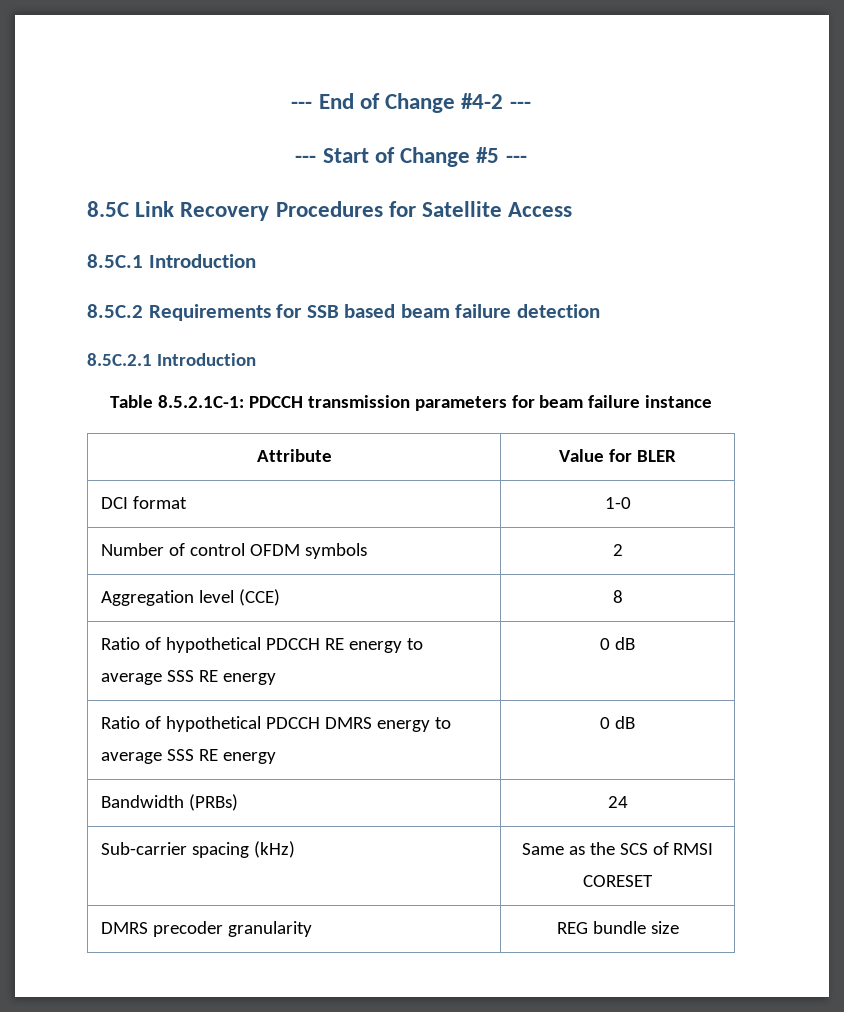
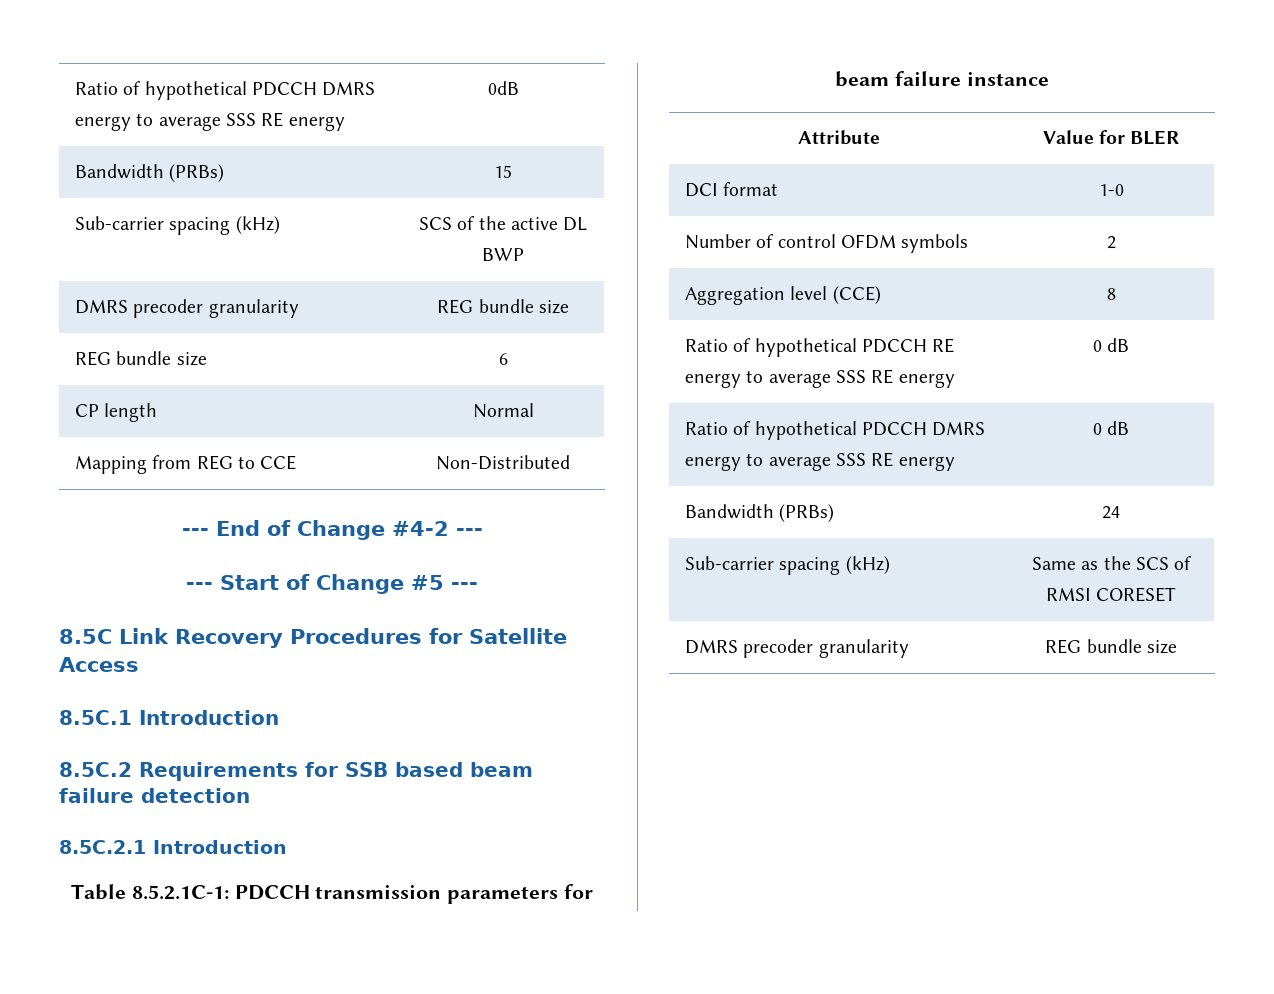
(291, 105) none -> [75,81,376,100] [75,112,345,131] [487,81,519,95] [75,164,225,182] [493,165,512,178] [75,216,280,235] [418,216,588,231] [481,248,524,261] [75,299,299,318] [437,299,569,314] [75,351,207,366] [498,353,508,365] [75,403,158,422] [472,403,534,418] [75,455,297,474] [435,455,570,470] Ratio of hypothetical PDCCH DMRS energy to average SSS RE energy | 0dB // Bandwidth (PRBs) | 15 // Sub-carrier spacing (kHz) | SCS of the active DL BWP // DMRS precoder granularity | REG bundle size // REG bundle size | 6 // CP length | Normal // Mapping from REG to CCE | Non-Distributed //

